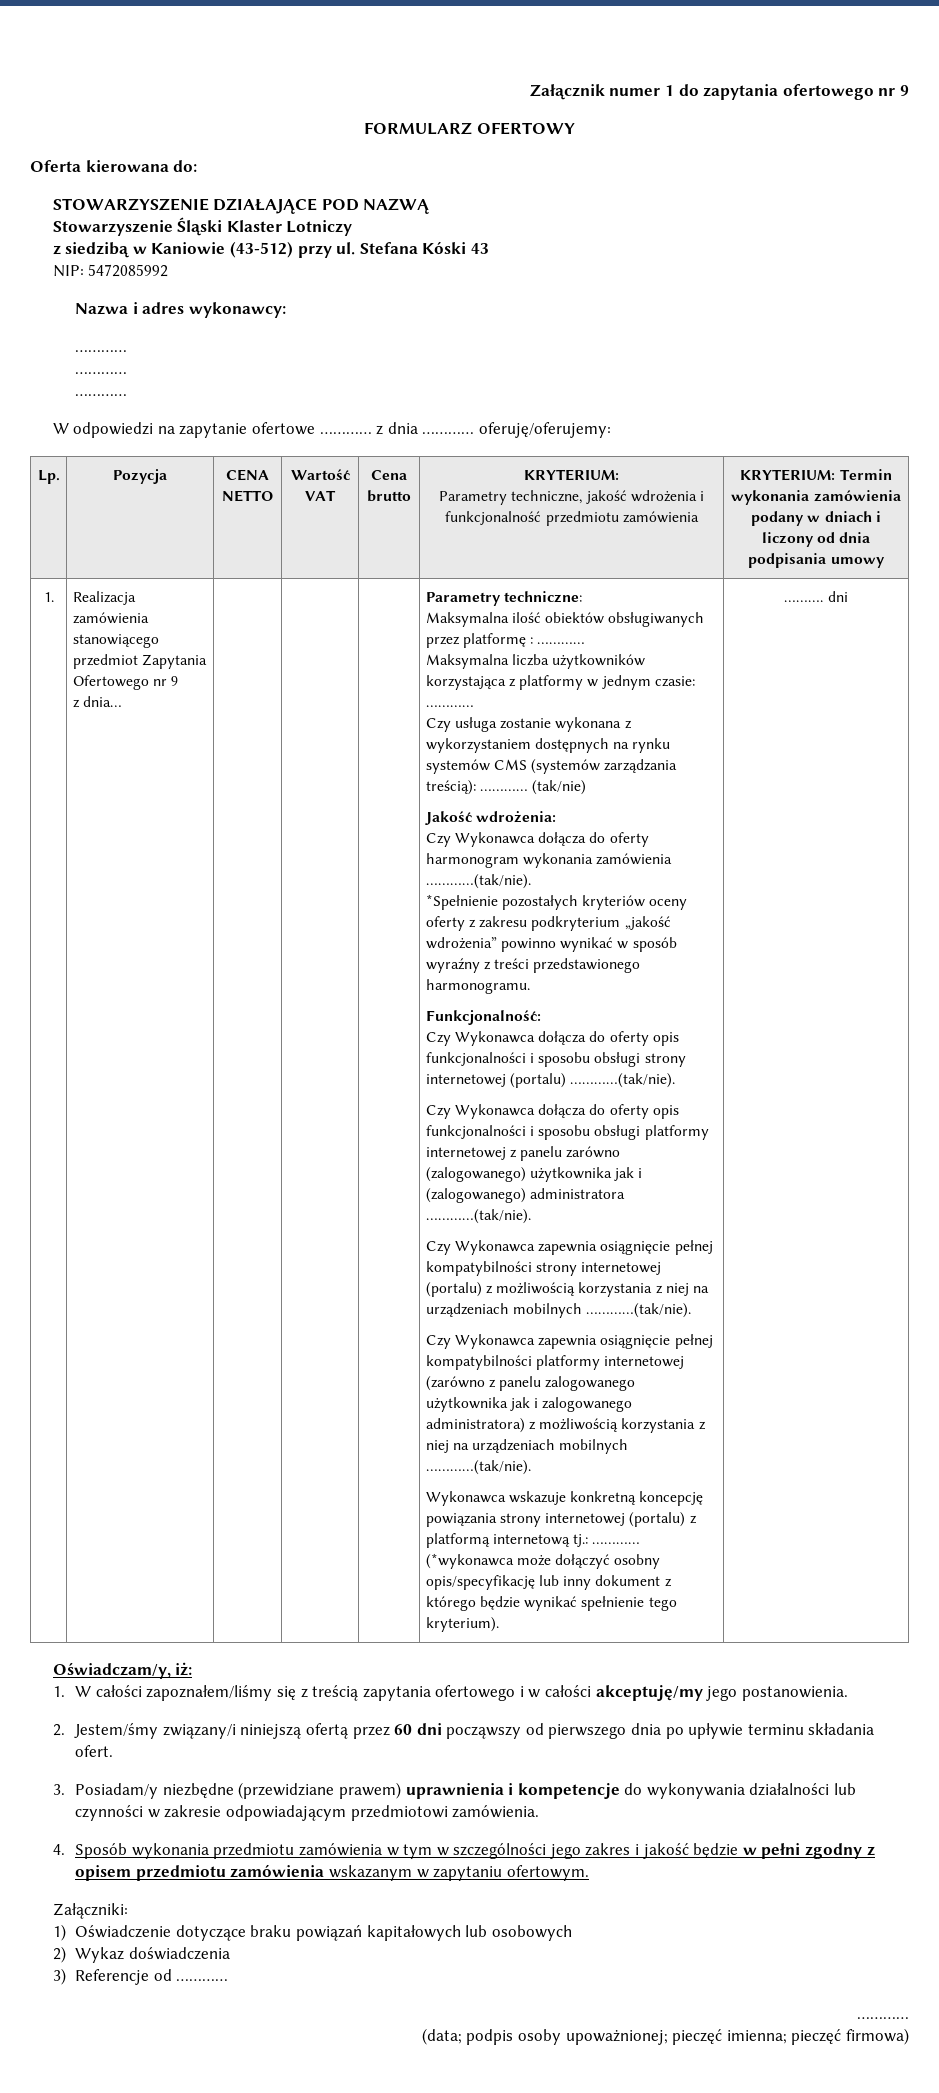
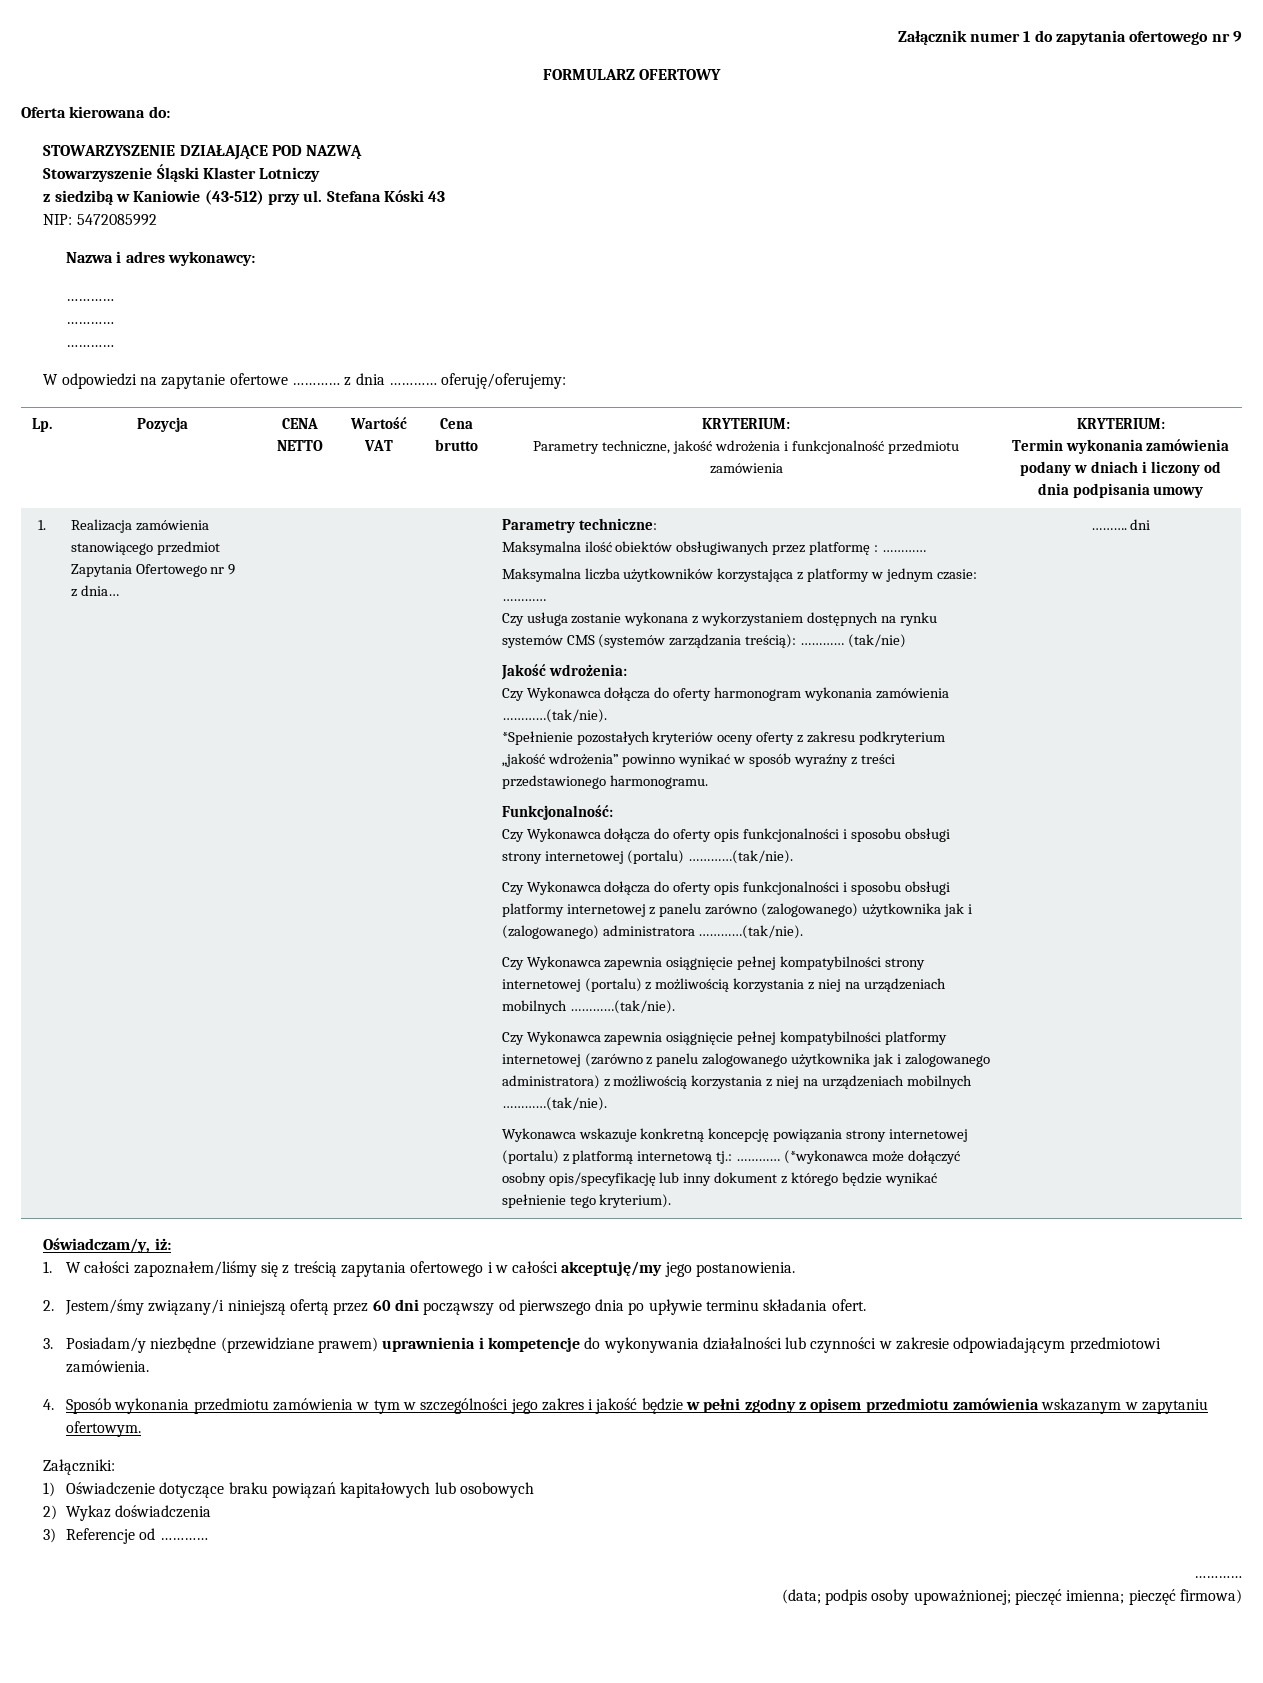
(836, 475) none -> (1165, 423) //

